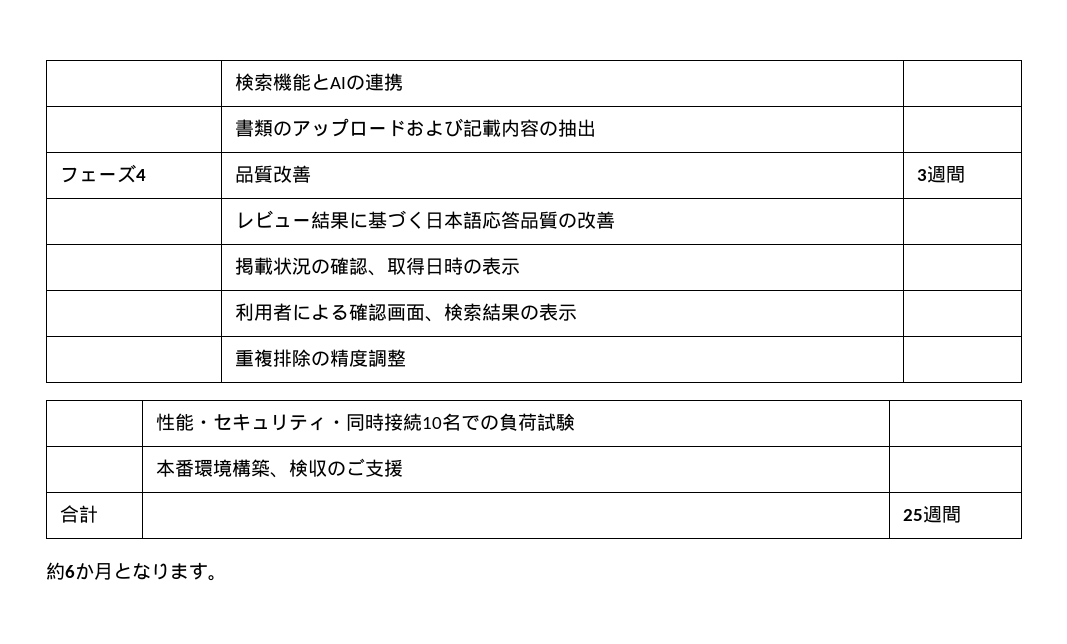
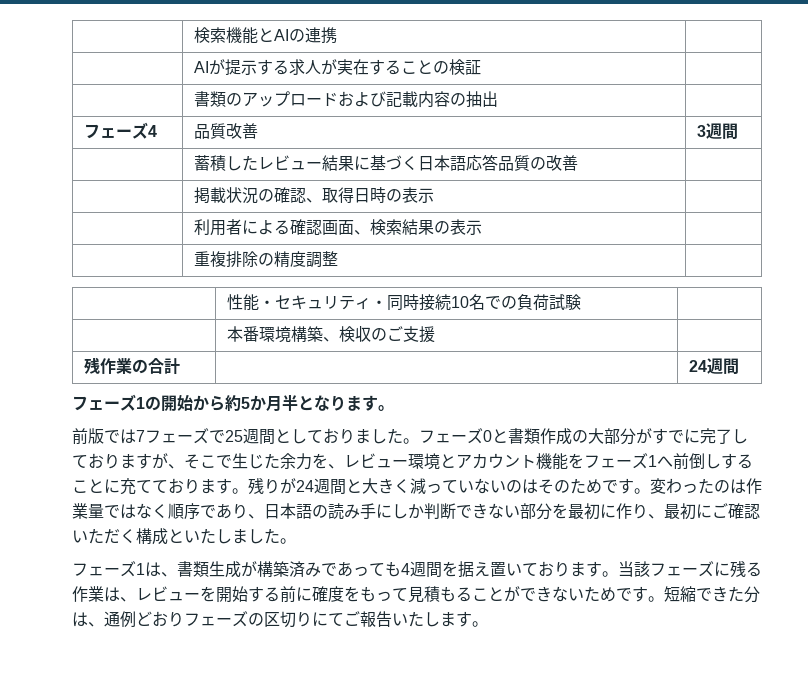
(404, 82) none -> [193,59,481,76] // | AIが提示する求人が実在することの検証 |
(966, 174) none -> [193,155,258,171] 蓄積した
(404, 468) none -> [83,357,148,374] 残作業の
[903,506,962,523] [46,562,170,580] 25週間 // 約6か月となり -> [688,358,739,374] [72,394,394,412] [72,428,748,445] [72,453,753,470] [72,478,762,495] [72,503,760,520] [72,528,296,545] [72,561,762,578] [72,586,760,603] [72,611,440,628] 24週間 // フェーズ1の開始から約5か月半となります。 // 前版では7フェーズで25週間としておりました。フェーズ0と書類作成の大部分がすでに完了しておりますが、そこで生じた余力を、レビュー環境とアカウント機能をフェーズ1へ前倒しすることに充てております。残りが24週間と大きく減っていないのはそのためです。変わったのは作業量ではなく順序であり、日本語の読み手にしか判断できない部分を最初に作り、最初にご確認いただく構成といたしました。 // フェーズ1は、書類生成が構築済みであっても4週間を据え置いております。当該フェーズに残る作業は、レビューを開始する前に確度をもって見積もることができないためです。短縮できた分は、通例どおりフェーズの区切りにてご報告いたし

